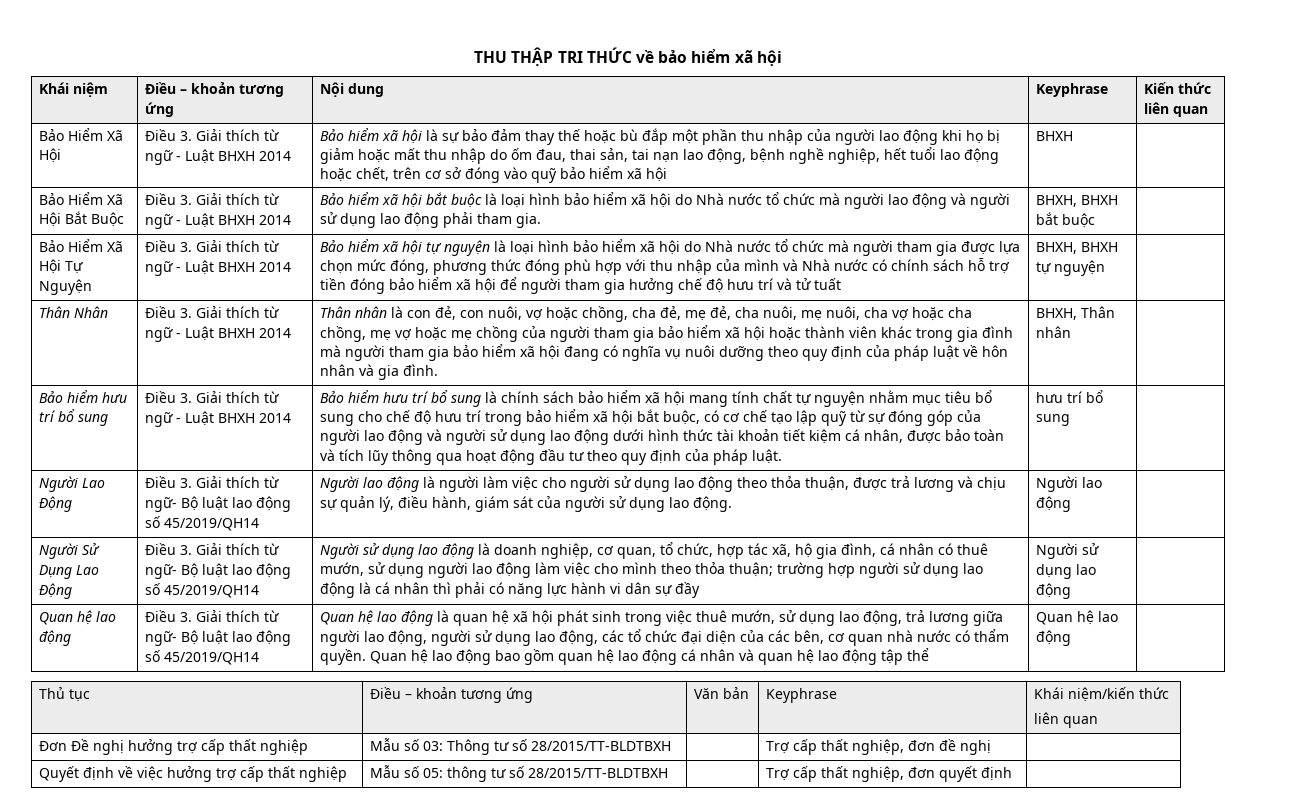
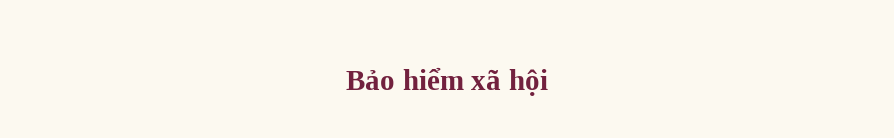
[474,47,782,66] [38,82,108,97] [144,82,284,97] [144,102,174,117] [319,82,384,97] [1035,83,1108,97] [1143,82,1211,94] [1143,102,1208,117] [38,128,123,141] [38,148,61,163] [144,129,279,141] [144,149,291,165] [319,128,1000,145] [319,147,999,164] [319,166,667,183] [1035,131,1073,141] [38,192,123,205] [38,211,124,227] [144,193,279,205] [144,213,291,229] [319,192,1010,209] [319,212,541,228] [1035,195,1118,207] [1035,212,1095,228] [38,239,123,252] [38,259,83,274] [38,279,92,295] [144,240,279,252] [144,260,291,276] [319,239,1020,256] [319,258,1010,275] [319,277,841,294] [1035,242,1118,254] [1035,260,1105,276] [38,306,108,318] [144,306,279,318] [144,326,291,342] [319,306,972,322] [319,325,1013,342] [319,344,1008,361] [319,364,438,380] [1035,306,1115,320] [1035,326,1071,338] [38,390,127,403] [38,409,108,426] [144,391,279,403] [144,411,291,427] [319,390,992,407] [319,409,981,426] [319,429,1004,445] [319,449,782,465] [1035,390,1103,403] [1035,414,1070,426] [38,476,105,492] [38,496,72,512] [144,476,279,488] [144,496,291,512] [144,516,259,531] [319,476,1006,492] [319,496,732,512] [1035,476,1102,492] [1035,496,1071,512] [38,543,100,559] [38,565,99,579] [38,583,72,599] [144,543,279,555] [144,563,291,579] [144,583,259,598] [319,542,988,559] [319,562,983,578] [319,582,700,598] [1035,543,1099,559] [1035,564,1096,579] [1035,583,1071,599] [38,610,116,625] [38,630,71,646] [144,610,279,622] [144,630,291,646] [144,650,259,665] [319,610,1003,626] [319,629,1009,646] [319,648,929,665] [1035,610,1118,625] [1035,630,1071,646] [38,687,90,702] [369,687,533,703] [693,687,749,699] [765,688,837,703] [1033,687,1169,702] [1033,712,1098,728] [38,739,308,755] [369,738,671,755] [765,739,991,755] [38,766,347,782] [369,765,668,782] [765,766,1012,782] THU THẬP TRI THỨC về bảo hiểm xã hội // Khái niệm | Điều – khoản tương ứng | Nội dung | Keyphrase | Kiến thức liên quan // Bảo Hiểm Xã Hội | Điều 3. Giải thích từ ngữ - Luật BHXH 2014 | Bảo hiểm xã hội là sự bảo đảm thay thế hoặc bù đắp một phần thu nhập của người lao động khi họ bị giảm hoặc mất thu nhập do ốm đau, thai sản, tai nạn lao động, bệnh nghề nghiệp, hết tuổi lao động hoặc chết, trên cơ sở đóng vào quỹ bảo hiểm xã hội | BHXH | // Bảo Hiểm Xã Hội Bắt Buộc | Điều 3. Giải thích từ ngữ - Luật BHXH 2014 | Bảo hiểm xã hội bắt buộc là loại hình bảo hiểm xã hội do Nhà nước tổ chức mà người lao động và người sử dụng lao động phải tham gia. | BHXH, BHXH bắt buộc | // Bảo Hiểm Xã Hội Tự Nguyện | Điều 3. Giải thích từ ngữ - Luật BHXH 2014 | Bảo hiểm xã hội tự nguyện là loại hình bảo hiểm xã hội do Nhà nước tổ chức mà người tham gia được lựa chọn mức đóng, phương thức đóng phù hợp với thu nhập của mình và Nhà nước có chính sách hỗ trợ tiền đóng bảo hiểm xã hội để người tham gia hưởng chế độ hưu trí và tử tuất | BHXH, BHXH tự nguyện | // Thân Nhân | Điều 3. Giải thích từ ngữ - Luật BHXH 2014 | Thân nhân là con đẻ, con nuôi, vợ hoặc chồng, cha đẻ, mẹ đẻ, cha nuôi, mẹ nuôi, cha vợ hoặc cha chồng, mẹ vợ hoặc mẹ chồng của người tham gia bảo hiểm xã hội hoặc thành viên khác trong gia đình mà người tham gia bảo hiểm xã hội đang có nghĩa vụ nuôi dưỡng theo quy định của pháp luật về hôn nhân và gia đình. | BHXH, Thân nhân | // Bảo hiểm hưu trí bổ sung | Điều 3. Giải thích từ ngữ - Luật BHXH 2014 | Bảo hiểm hưu trí bổ sung là chính sách bảo hiểm xã hội mang tính chất tự nguyện nhằm mục tiêu bổ sung cho chế độ hưu trí trong bảo hiểm xã hội bắt buộc, có cơ chế tạo lập quỹ từ sự đóng góp của người lao động và người sử dụng lao động dưới hình thức tài khoản tiết kiệm cá nhân, được bảo toàn và tích lũy thông qua hoạt động đầu tư theo quy định của pháp luật. | hưu trí bổ sung | // Người Lao Động | Điều 3. Giải thích từ ngữ- Bộ luật lao động số 45/2019/QH14 | Người lao động là người làm việc cho người sử dụng lao động theo thỏa thuận, được trả lương và chịu sự quản lý, điều hành, giám sát của người sử dụng lao động. | Người lao động | // Người Sử Dụng Lao Động | Điều 3. Giải thích từ ngữ- Bộ luật lao động số 45/2019/QH14 | Người sử dụng lao động là doanh nghiệp, cơ quan, tổ chức, hợp tác xã, hộ gia đình, cá nhân có thuê mướn, sử dụng người lao động làm việc cho mình theo thỏa thuận; trường hợp người sử dụng lao động là cá nhân thì phải có năng lực hành vi dân sự đầy | Người sử dụng lao động | // Quan hệ lao động | Điều 3. Giải thích từ ngữ- Bộ luật lao động số 45/2019/QH14 | Quan hệ lao động là quan hệ xã hội phát sinh trong việc thuê mướn, sử dụng lao động, trả lương giữa người lao động, người sử dụng lao động, các tổ chức đại diện của các bên, cơ quan nhà nước có thẩm quyền. Quan hệ lao động bao gồm quan hệ lao động cá nhân và quan hệ lao động tập thể | Quan hệ lao động | // Thủ tục | Điều – khoản tương ứng | Văn bản | Keyphrase | Khái niệm/kiến thức // liên quan // Đơn Đề nghị hưởng trợ cấp thất nghiệp | Mẫu số 03: Thông tư số 28/2015/TT-BLDTBXH | | Trợ cấp thất nghiệp, đơn đề nghị | // Quyết định về việc hưởng trợ cấp thất nghiệp | Mẫu số 05: thông tư số 28/2015/TT-BLDTBXH | | Trợ cấp thất nghiệp, đơn quyết định | -> [345,67,549,96] Bảo hiểm xã hội

